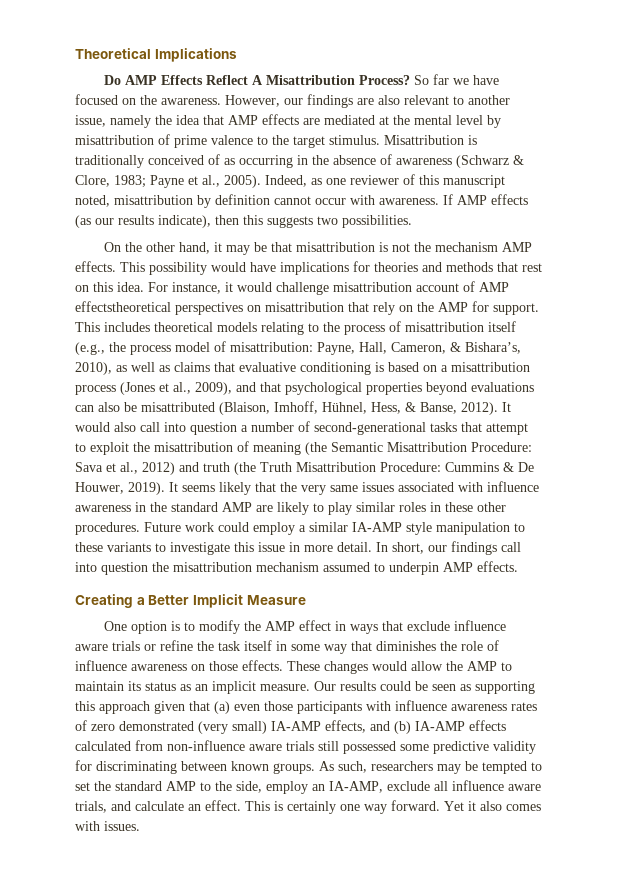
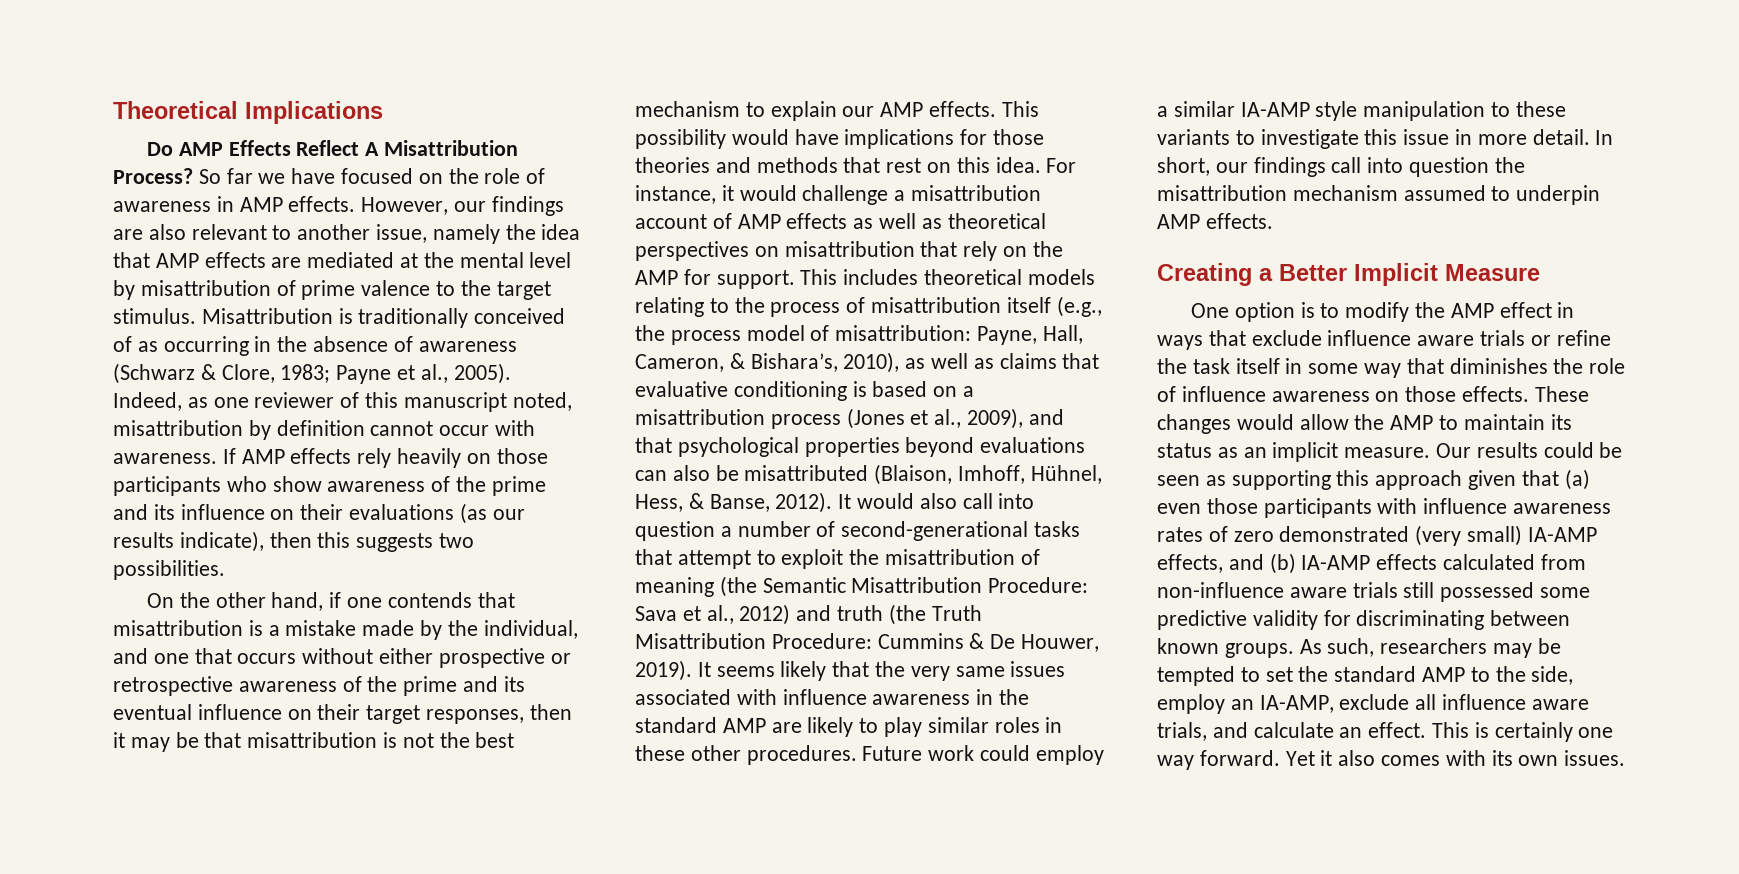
[161,98,221,105] awareness. -> [484,168,546,184] [113,196,356,212] role of awareness in AMP effects.
(528, 199) none -> [357,448,548,468] [113,476,546,496] [113,504,455,520] rely heavily on those participants who show awareness of the prime and its influence on their evaluations
(210, 248) none -> [329,592,515,608] [113,620,578,640] [113,648,571,668] [113,676,525,696] [113,704,572,724] if one contends that misattribution is a mistake made by the individual, and one that occurs without either prospective or retrospective awareness of the prime and its eventual influence on their target responses, then
[434,242,498,252] mechanism -> [475,732,515,748] [635,101,875,121] best mechanism to explain our
(370, 266) none -> [993,129,1045,145] those
(329, 288) none -> [894,190,906,201] a
[75,301,171,312] effectstheoretical -> [786,213,1046,229] effects as well as theoretical
(100, 826) none -> [1491,750,1559,766] its own

